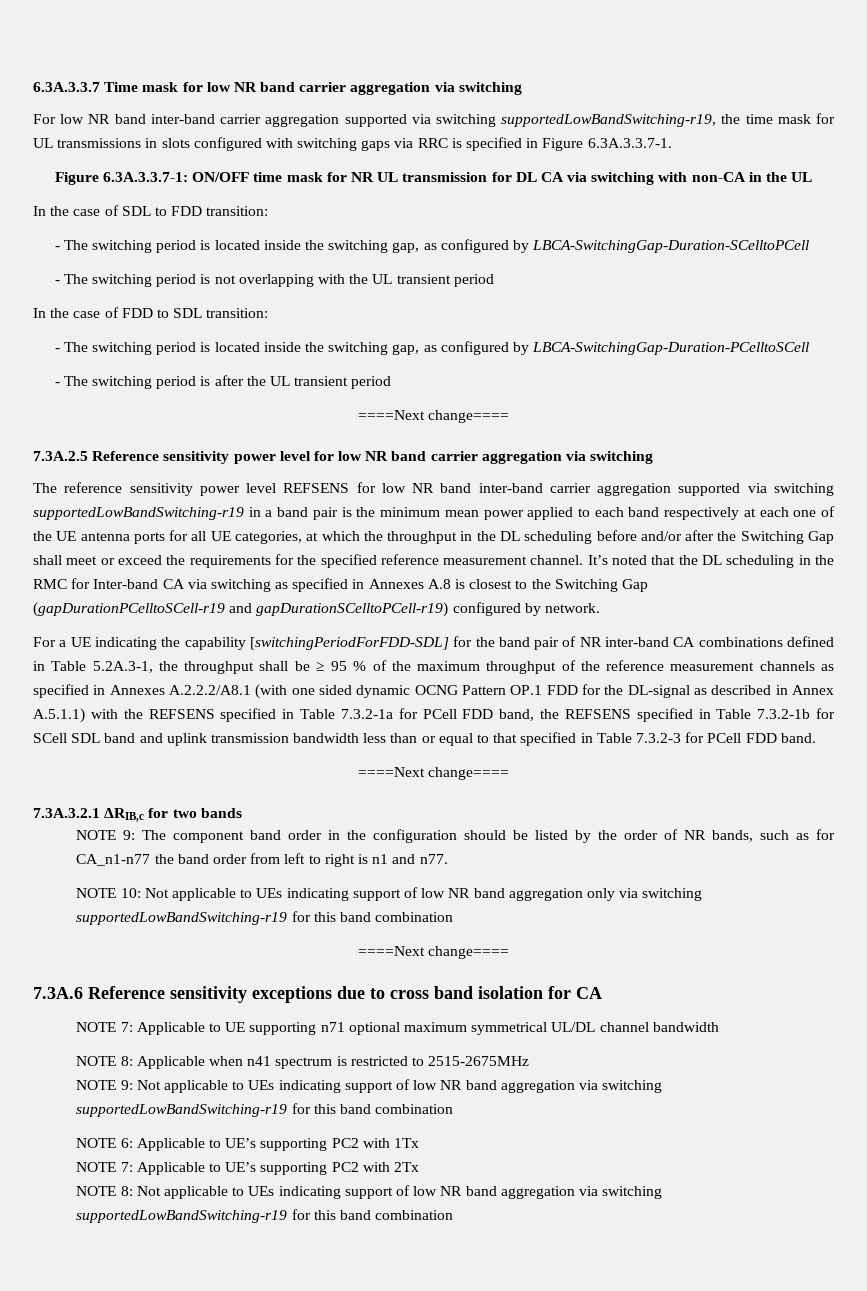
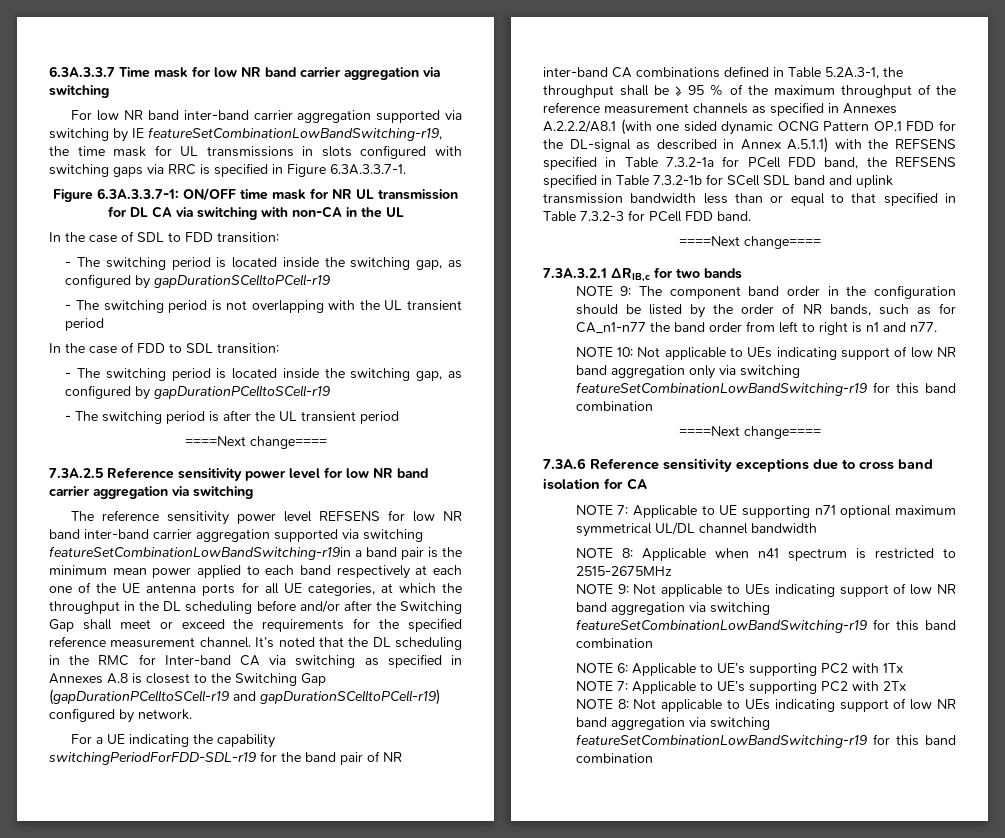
[501,114,717,127] supportedLowBandSwitching-r19, -> [113,127,442,142] by IE featureSetCombinationLowBandSwitching-r19,
[532,240,810,253] LBCA-SwitchingGap-Duration-SCelltoPCell -> [154,274,331,288] gapDurationSCelltoPCell-r19
[532,342,810,355] LBCA-SwitchingGap-Duration-PCelltoSCell -> [154,385,331,399] gapDurationPCelltoSCell-r19
[33,507,261,520] supportedLowBandSwitching-r19 in -> [49,546,351,560] featureSetCombinationLowBandSwitching-r19in
[249,637,449,650] [switchingPeriodForFDD-SDL] -> [49,752,256,765] switchingPeriodForFDD-SDL-r19
[76,912,288,925] supportedLowBandSwitching-r19 -> [575,382,867,396] featureSetCombinationLowBandSwitching-r19
[76,1104,288,1117] supportedLowBandSwitching-r19 -> [575,619,867,633] featureSetCombinationLowBandSwitching-r19
[76,1210,288,1223] supportedLowBandSwitching-r19 -> [575,734,867,748] featureSetCombinationLowBandSwitching-r19

